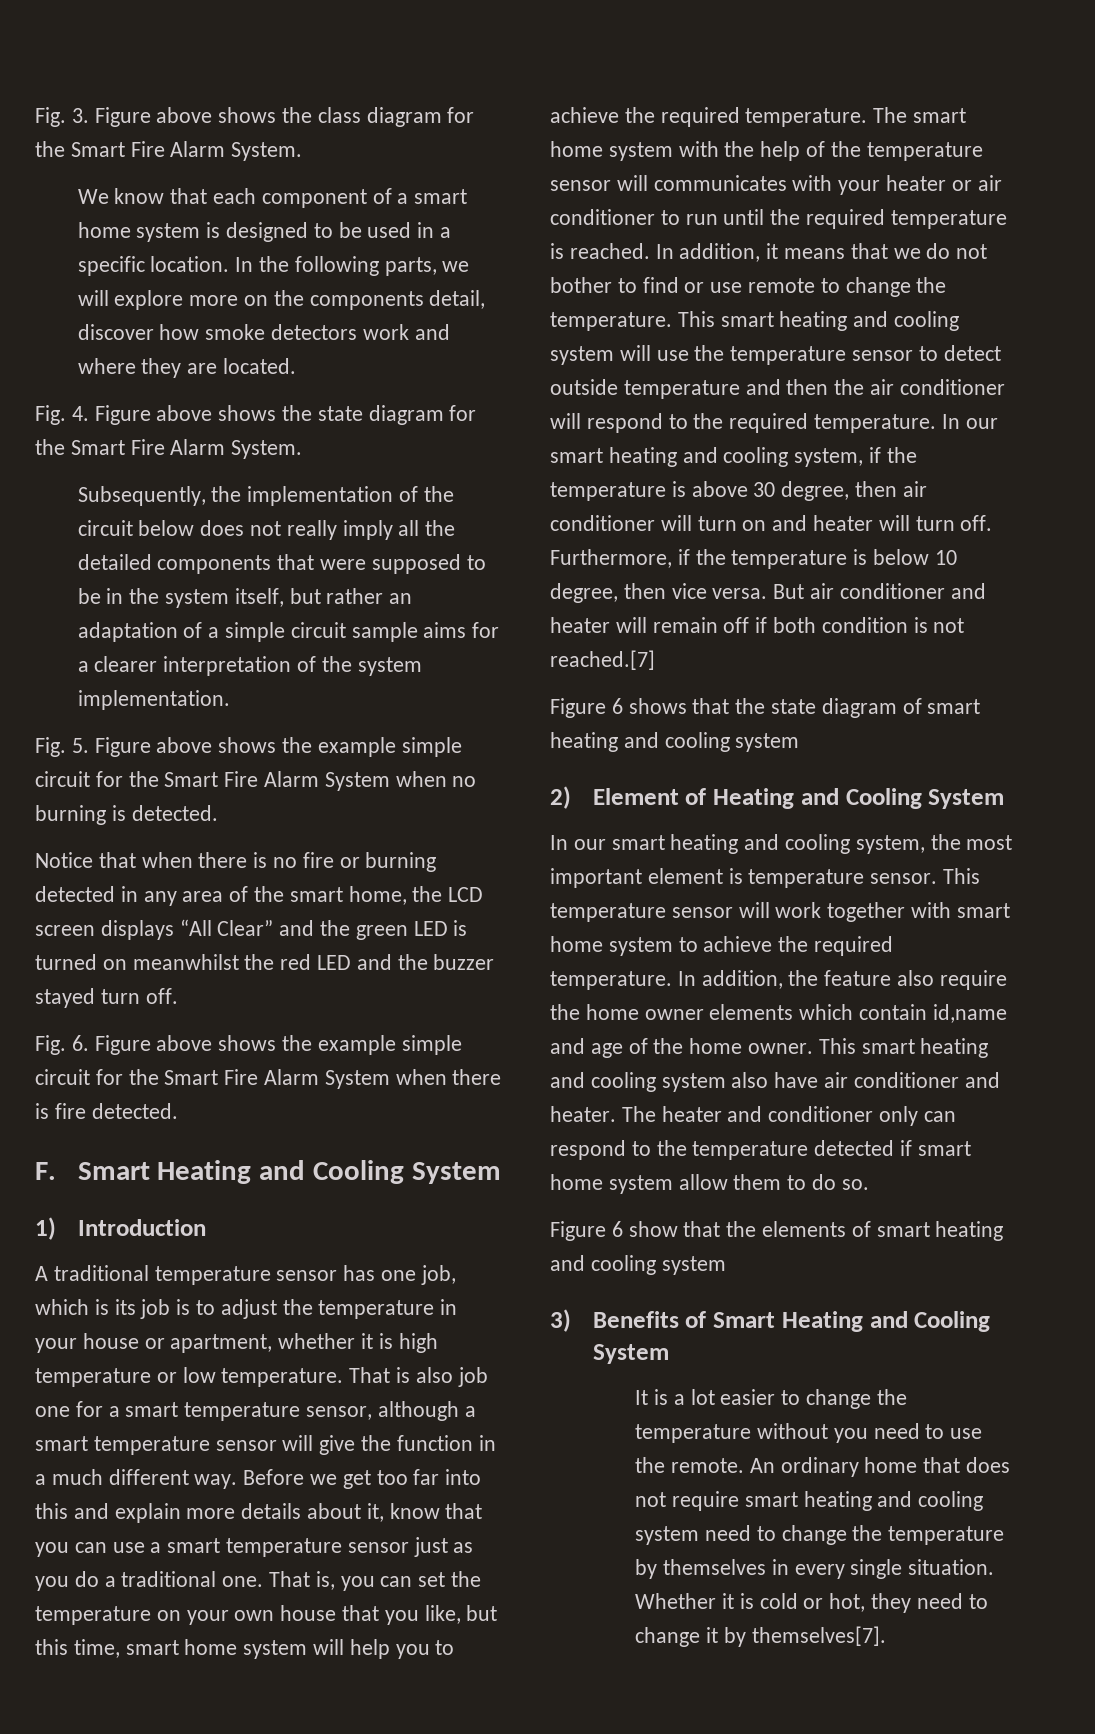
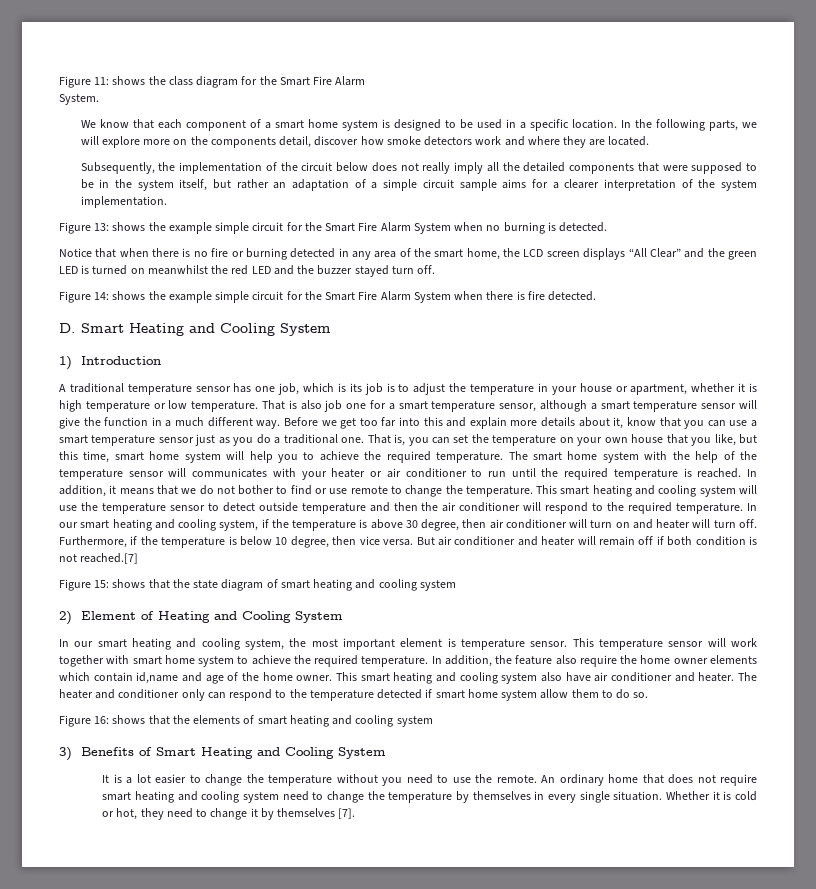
[35,107,213,127] Fig. 3. Figure above -> [59,76,110,88] Figure 11:
(226, 149) none -> (366, 81) //
[35,405,477,425] [35,439,303,459] // Fig. 4. Figure above shows the state diagram for the Smart Fire Alarm System. -> (650, 141) none
[35,737,213,757] Fig. 5. Figure above -> [59,222,110,234] Figure 13:
[35,1035,213,1055] Fig. 6. Figure above -> [59,291,110,303] Figure 14:
[35,1162,56,1180] F. -> [59,323,75,333] D.
[611,698,623,714] 6 -> [94,580,110,588] 15:
[611,1221,678,1237] 6 show -> [94,715,146,724] 16: shows
[751,1626,886,1646] themselves[7]. -> [277,808,356,819] themselves [7].

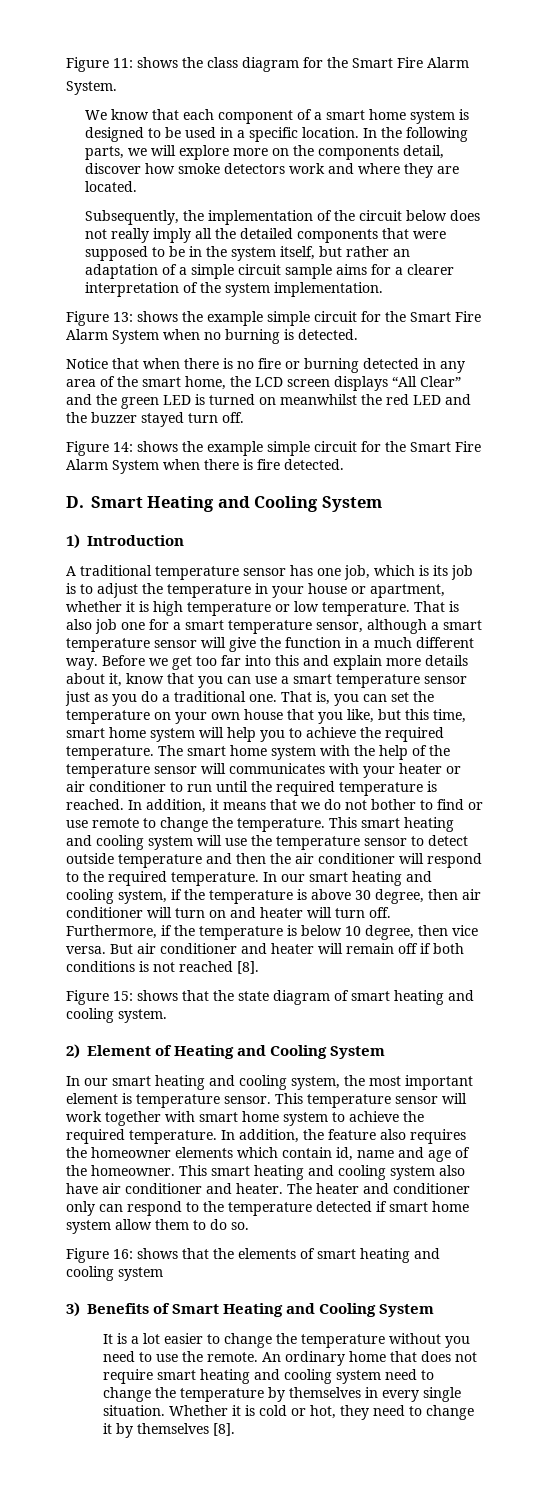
[695,536,746,546] condition -> [66,961,135,972] conditions
[80,553,139,564] reached.[7] -> [179,961,259,974] reached [8].
[419,580,456,591] system -> [118,1009,167,1023] system.
[579,655,708,667] require the home owner -> [410,1129,466,1144] [66,1147,171,1158] requires the homeowner
[136,672,179,684] id,name -> [336,1147,394,1161] id, name
[262,672,333,681] home owner. -> [91,1165,175,1176] homeowner.
[338,808,356,819] [7]. -> [213,1423,236,1436] [8].

